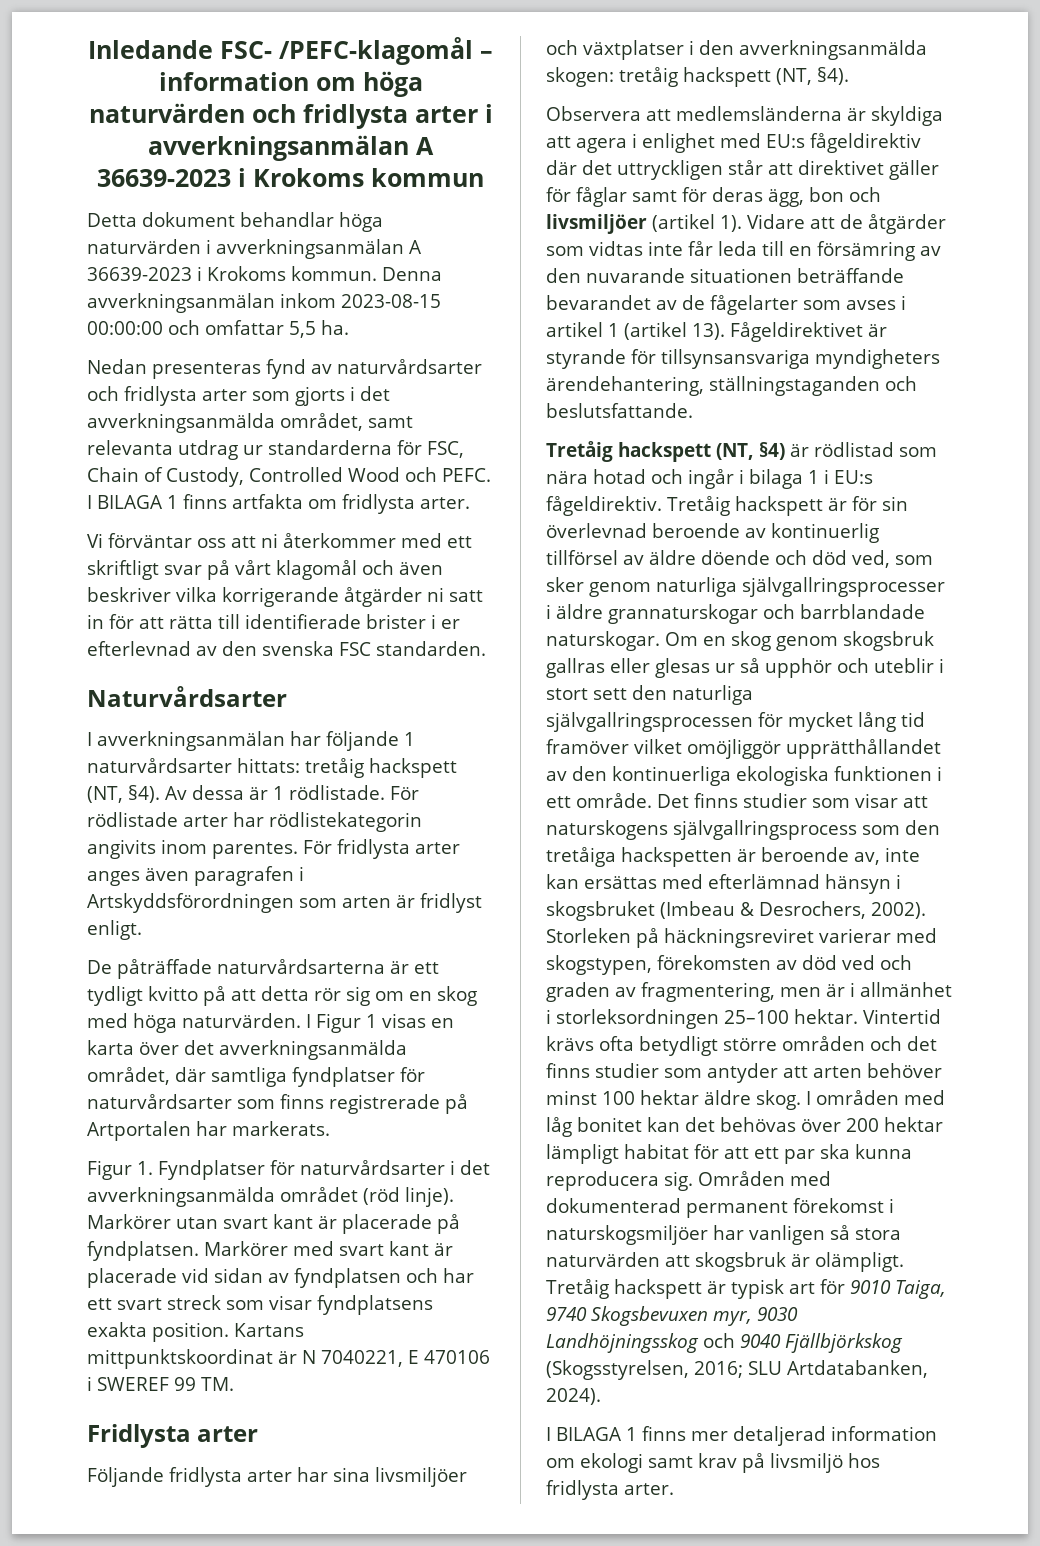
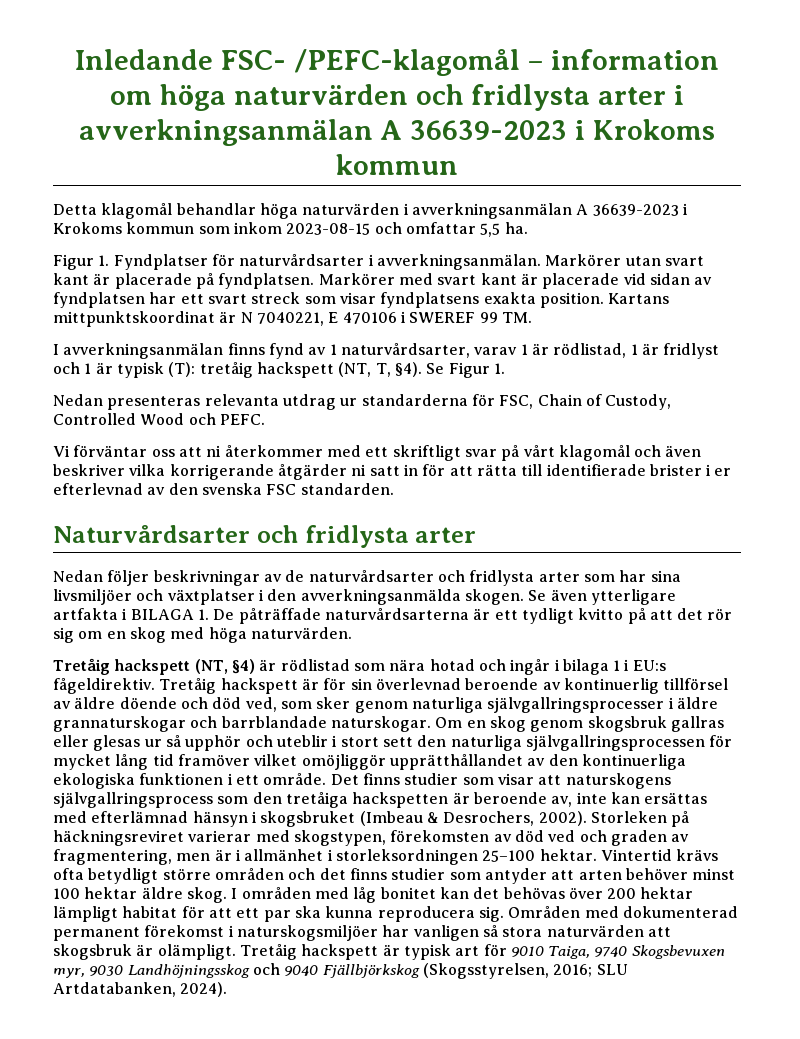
[142,212,235,227] dokument -> [101,203,173,219] klagomål
[291,266,442,281] [87,293,275,313] kommun. Denna avverkningsanmälan -> [126,222,230,234] kommun som
[87,321,163,335] 00:00:00 -> (371, 229) none
[87,359,482,379] [87,386,390,406] [87,413,413,433] Nedan presenteras fynd av naturvårdsarter och fridlysta arter som gjorts i det avverkningsanmälda området, samt -> [53,254,704,270] [53,273,713,289] [53,292,670,308] [53,311,532,327] [53,343,720,359] [53,362,505,378] [53,394,201,410] Figur 1. Fyndplatser för naturvårdsarter i avverkningsanmälan. Markörer utan svart kant är placerade på fyndplatsen. Markörer med svart kant är placerade vid sidan av fyndplatsen har ett svart streck som visar fyndplatsens exakta position. Kartans mittpunktskoordinat är N 7040221, E 470106 i SWEREF 99 TM. // I avverkningsanmälan finns fynd av 1 naturvårdsarter, varav 1 är rödlistad, 1 är fridlyst och 1 är typisk (T): tretåig hackspett (NT, T, §4). Se Figur 1. // Nedan presenteras
[87,494,470,514] I BILAGA 1 finns artfakta om fridlysta arter. -> (265, 419) none
[87,731,415,751] [87,758,457,778] [87,785,419,803] [87,812,422,832] [87,839,460,859] [87,866,304,886] [87,893,482,913] [87,920,142,940] // I avverkningsanmälan har följande 1 naturvårdsarter hittats: tretåig hackspett (NT, §4). Av dessa är 1 rödlistade. För rödlistade arter har rödlistekategorin angivits inom parentes. För fridlysta arter anges även paragrafen i Artskyddsförordningen som arten är fridlyst enligt. // -> [256,525,477,548] [53,570,681,586] [53,589,676,605] [53,608,209,620] och fridlysta arter // Nedan följer beskrivningar av de naturvårdsarter och fridlysta arter som har sina livsmiljöer och växtplatser i den avverkningsanmälda skogen. Se även ytterligare artfakta i BILAGA 1.
[261,986,309,1001] detta -> [677,608,704,620] det
[306,1013,454,1033] [87,1040,407,1060] [87,1067,425,1087] [87,1094,468,1114] [87,1121,330,1141] [87,1160,490,1180] [87,1187,454,1207] [87,1214,460,1234] [87,1241,453,1261] [87,1268,474,1288] [87,1295,433,1315] [87,1322,304,1342] [87,1349,490,1369] [87,1376,234,1391] [87,1424,259,1448] [87,1467,467,1487] [546,40,927,60] [546,67,849,87] [546,106,943,126] [546,133,921,153] [546,160,939,180] [546,187,881,207] [546,214,946,234] [546,241,941,261] [546,268,904,283] [546,295,906,315] [546,322,887,342] [546,349,940,369] [546,376,917,396] [546,403,693,418] I Figur 1 visas en karta över det avverkningsanmälda området, där samtliga fyndplatser för naturvårdsarter som finns registrerade på Artportalen har markerats. // Figur 1. Fyndplatser för naturvårdsarter i det avverkningsanmälda området (röd linje). Markörer utan svart kant är placerade på fyndplatsen. Markörer med svart kant är placerade vid sidan av fyndplatsen och har ett svart streck som visar fyndplatsens exakta position. Kartans mittpunktskoordinat är N 7040221, E 470106 i SWEREF 99 TM. // Fridlysta arter // Följande fridlysta arter har sina livsmiljöer och växtplatser i den avverkningsanmälda skogen: tretåig hackspett (NT, §4). // Observera att medlemsländerna är skyldiga att agera i enlighet med EU:s fågeldirektiv där det uttryckligen står att direktivet gäller för fåglar samt för deras ägg, bon och livsmiljöer (artikel 1). Vidare att de åtgärder som vidtas inte får leda till en försämring av den nuvarande situationen beträffande bevarandet av de fågelarter som avses i artikel 1 (artikel 13). Fågeldirektivet är styrande för tillsynsansvariga myndigheters ärendehantering, ställningstaganden och beslutsfattande. -> (352, 633) none
[546,1426,937,1446] [546,1453,880,1473] [546,1480,674,1500] // I BILAGA 1 finns mer detaljerad information om ekologi samt krav på livsmiljö hos fridlysta arter. -> (228, 989) none

